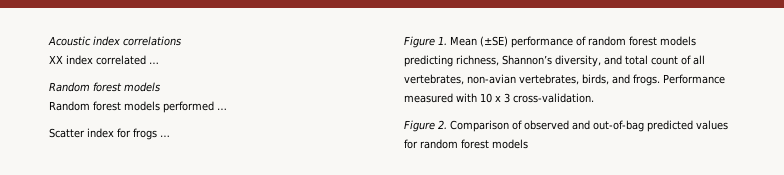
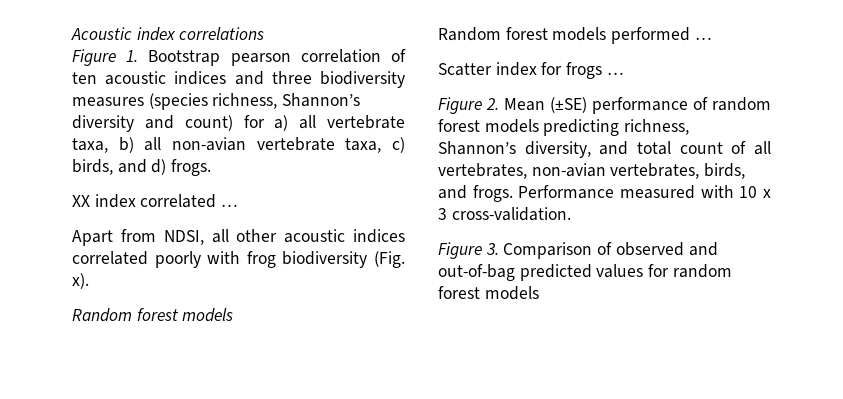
[49,55,159,65] XX index correlated … -> [72,49,406,66] [72,71,405,88] [72,93,361,110] [72,115,405,132] [72,137,405,153] [72,159,212,176] [72,194,239,208] [72,229,405,246] [72,251,405,268] [72,273,89,289] Figure 1. Bootstrap pearson correlation of ten acoustic indices and three biodiversity measures (species richness, Shannon’s diversity and count) for a) all vertebrate taxa, b) all non-avian vertebrate taxa, c) birds, and d) frogs. // XX index correlated … // Apart from NDSI, all other acoustic indices correlated poorly with frog biodiversity (Fig. x).
[438,36,447,45] 1. -> [486,98,499,110] 2.
[438,120,447,129] 2. -> [485,243,499,255] 3.

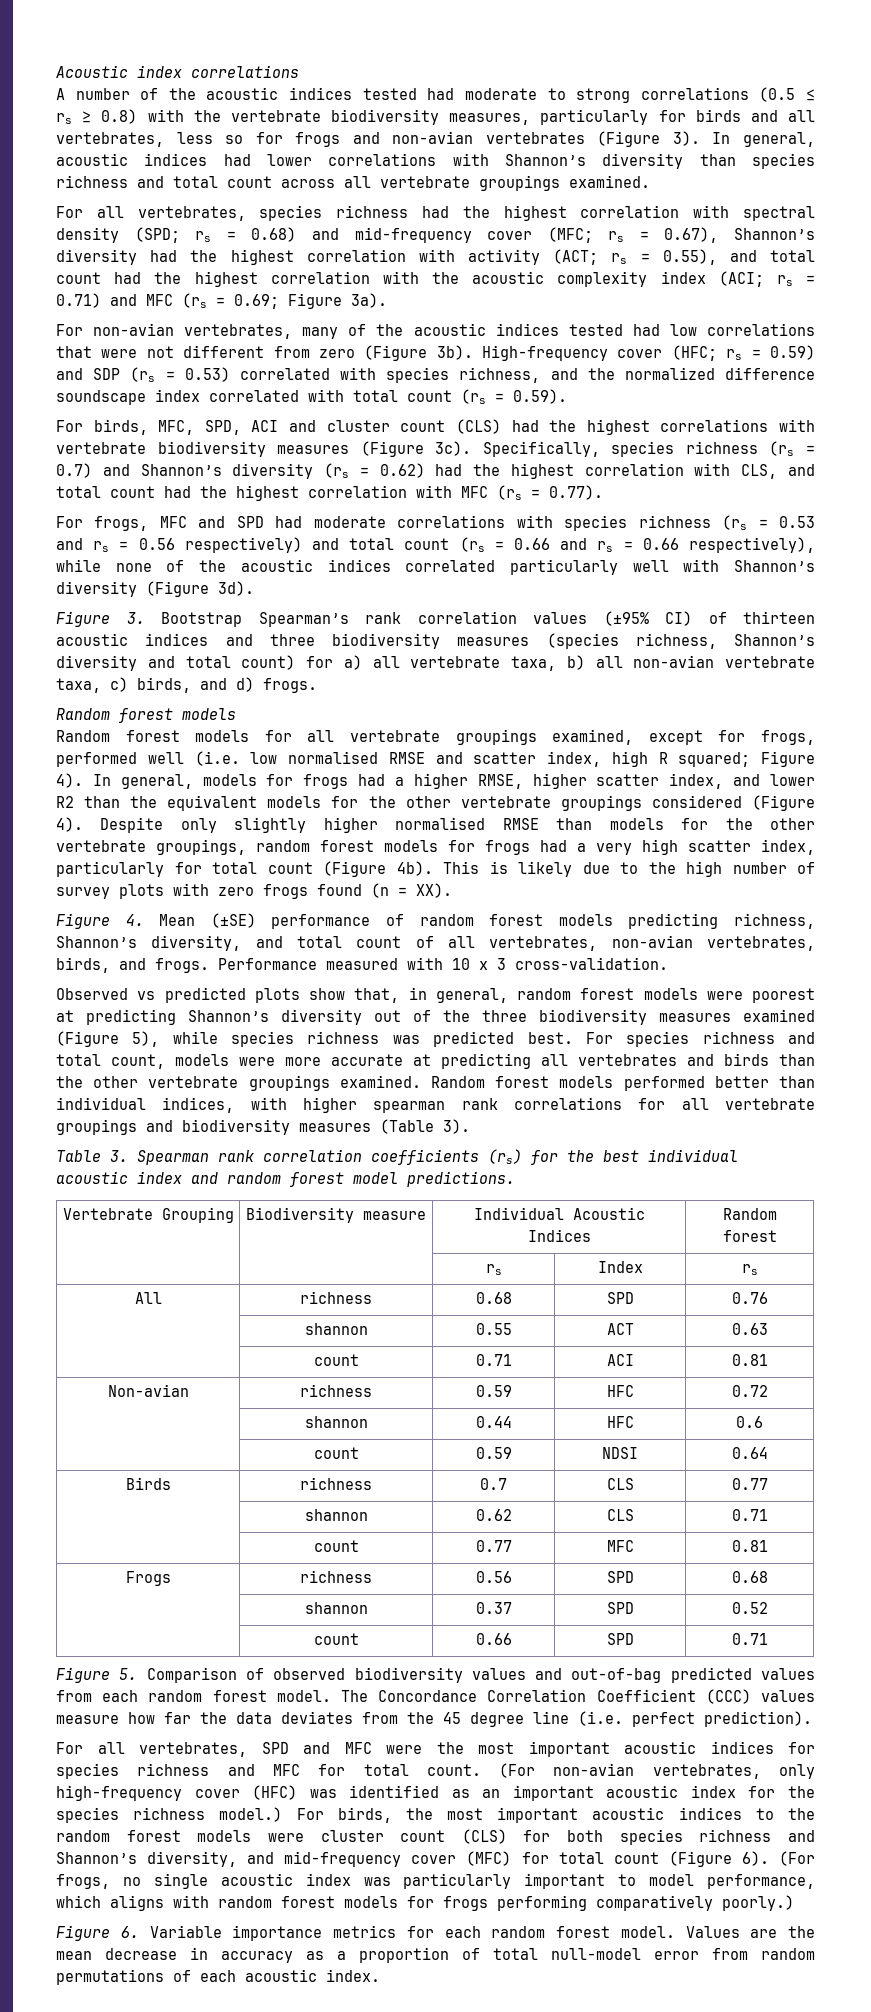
[72,49,406,66] [72,72,97,84] Figure 1. Bootstrap pearson correlation of ten -> [56,87,816,103] [56,109,815,125] [56,131,815,147] [56,153,816,169] [56,175,650,191] [56,205,815,221] [56,227,816,243] [56,249,815,265] [56,271,815,287] [56,293,387,309] [56,323,815,339] [56,345,815,361] [56,367,815,383] [56,389,567,405] [56,419,816,435] [56,441,815,457] [56,463,815,479] [56,485,603,501] [56,515,815,531] [56,537,816,553] [56,559,815,575] [56,581,254,597] [56,611,815,627] A number of the acoustic indices tested had moderate to strong correlations (0.5 ≤ rs ≥ 0.8) with the vertebrate biodiversity measures, particularly for birds and all vertebrates, less so for frogs and non-avian vertebrates (Figure 3). In general, acoustic indices had lower correlations with Shannon’s diversity than species richness and total count across all vertebrate groupings examined. // For all vertebrates, species richness had the highest correlation with spectral density (SPD; rs = 0.68) and mid-frequency cover (MFC; rs = 0.67), Shannon’s diversity had the highest correlation with activity (ACT; rs = 0.55), and total count had the highest correlation with the acoustic complexity index (ACI; rs = 0.71) and MFC (rs = 0.69; Figure 3a). // For non-avian vertebrates, many of the acoustic indices tested had low correlations that were not different from zero (Figure 3b). High-frequency cover (HFC; rs = 0.59) and SDP (rs = 0.53) correlated with species richness, and the normalized difference soundscape index correlated with total count (rs = 0.59). // For birds, MFC, SPD, ACI and cluster count (CLS) had the highest correlations with vertebrate biodiversity measures (Figure 3c). Specifically, species richness (rs = 0.7) and Shannon’s diversity (rs = 0.62) had the highest correlation with CLS, and total count had the highest correlation with MFC (rs = 0.77). // For frogs, MFC and SPD had moderate correlations with species richness (rs = 0.53 and rs = 0.56 respectively) and total count (rs = 0.66 and rs = 0.66 respectively), while none of the acoustic indices correlated particularly well with Shannon’s diversity (Figure 3d). // Figure 3. Bootstrap Spearman’s rank correlation values (±95% CI) of thirteen
(174, 122) none -> [185,656,231,668] total
[72,194,239,208] [72,229,405,246] [72,251,405,268] [72,273,89,289] // XX index correlated … // Apart from NDSI, all other acoustic indices correlated poorly with frog biodiversity (Fig. x). -> (317, 685) none
[611,27,712,44] [438,62,624,79] [438,97,499,114] performed … // Scatter index for frogs … // Figure 2. -> [264,729,816,745] [56,751,815,767] [56,773,815,789] [56,795,815,811] [56,817,816,833] [56,839,815,855] [56,861,815,877] [56,883,452,899] [56,913,144,929] for all vertebrate groupings examined, except for frogs, performed well (i.e. low normalised RMSE and scatter index, high R squared; Figure 4). In general, models for frogs had a higher RMSE, higher scatter index, and lower R2 than the equivalent models for the other vertebrate groupings considered (Figure 4). Despite only slightly higher normalised RMSE than models for the other vertebrate groupings, random forest models for frogs had a very high scatter index, particularly for total count (Figure 4b). This is likely due to the high number of survey plots with zero frogs found (n = XX). // Figure 4.
[438,242,499,259] // Figure 3. -> [56,987,815,1003] [56,1009,815,1025] [56,1031,816,1047] [56,1053,815,1069] [56,1075,816,1091] [56,1097,816,1113] [56,1119,470,1135] [56,1149,738,1165] [56,1171,515,1187] [62,1207,234,1223] [245,1207,426,1223] [473,1207,645,1220] [527,1229,591,1242] [722,1208,777,1220] [722,1230,777,1242] [485,1264,502,1275] [597,1261,643,1273] [741,1264,758,1275] [134,1292,162,1304] [300,1291,372,1304] [475,1292,512,1304] [606,1292,634,1304] [731,1292,768,1304] [304,1323,368,1335] [475,1323,512,1335] [606,1323,634,1335] [731,1323,768,1335] [313,1354,359,1366] [475,1354,512,1366] [606,1354,634,1366] [731,1354,768,1366] [107,1384,189,1397] [300,1384,372,1397] [475,1385,512,1397] [606,1385,634,1397] [731,1385,768,1397] [304,1416,368,1428] [475,1416,512,1428] [606,1416,634,1428] [736,1416,763,1428] [313,1447,359,1459] [475,1447,512,1459] [602,1447,638,1459] [731,1447,768,1459] [125,1477,171,1490] [300,1477,372,1490] [480,1478,507,1490] [606,1478,634,1490] [731,1478,768,1490] [304,1509,368,1521] [475,1509,512,1521] [606,1509,634,1521] [731,1509,768,1521] [313,1540,359,1552] [475,1540,512,1552] [606,1540,634,1552] [731,1540,768,1552] [125,1571,171,1586] [300,1570,372,1583] [475,1571,512,1583] [606,1571,634,1583] [731,1571,768,1583] [304,1602,368,1614] [475,1602,512,1614] [606,1602,634,1614] [731,1602,768,1614] [313,1633,359,1645] [475,1633,512,1645] [606,1633,634,1645] [731,1633,768,1645] [56,1667,138,1683] // Observed vs predicted plots show that, in general, random forest models were poorest at predicting Shannon’s diversity out of the three biodiversity measures examined (Figure 5), while species richness was predicted best. For species richness and total count, models were more accurate at predicting all vertebrates and birds than the other vertebrate groupings examined. Random forest models performed better than individual indices, with higher spearman rank correlations for all vertebrate groupings and biodiversity measures (Table 3). // Table 3. Spearman rank correlation coefficients (rs) for the best individual acoustic index and random forest model predictions. // Vertebrate Grouping | Biodiversity measure | Individual Acoustic Indices | Random forest // | | rs | Index | rs // All | richness | 0.68 | SPD | 0.76 // | shannon | 0.55 | ACT | 0.63 // | count | 0.71 | ACI | 0.81 // Non-avian | richness | 0.59 | HFC | 0.72 // | shannon | 0.44 | HFC | 0.6 // | count | 0.59 | NDSI | 0.64 // Birds | richness | 0.7 | CLS | 0.77 // | shannon | 0.62 | CLS | 0.71 // | count | 0.77 | MFC | 0.81 // Frogs | richness | 0.56 | SPD | 0.68 // | shannon | 0.37 | SPD | 0.52 // | count | 0.66 | SPD | 0.71 // Figure 5.
(684, 249) none -> [354,1667,526,1683] biodiversity values
[648,264,732,278] [438,286,539,300] for random forest models -> [56,1689,815,1704] [56,1711,812,1727] [56,1741,815,1757] [56,1763,815,1779] [56,1785,815,1801] [56,1807,815,1823] [56,1829,815,1845] [56,1851,815,1867] [56,1873,815,1889] [56,1895,794,1911] [56,1925,815,1941] [56,1947,815,1963] [56,1969,380,1985] from each random forest model. The Concordance Correlation Coefficient (CCC) values measure how far the data deviates from the 45 degree line (i.e. perfect prediction). // For all vertebrates, SPD and MFC were the most important acoustic indices for species richness and MFC for total count. (For non-avian vertebrates, only high-frequency cover (HFC) was identified as an important acoustic index for the species richness model.) For birds, the most important acoustic indices to the random forest models were cluster count (CLS) for both species richness and Shannon’s diversity, and mid-frequency cover (MFC) for total count (Figure 6). (For frogs, no single acoustic index was particularly important to model performance, which aligns with random forest models for frogs performing comparatively poorly.) // Figure 6. Variable importance metrics for each random forest model. Values are the mean decrease in accuracy as a proportion of total null-model error from random permutations of each acoustic index.

